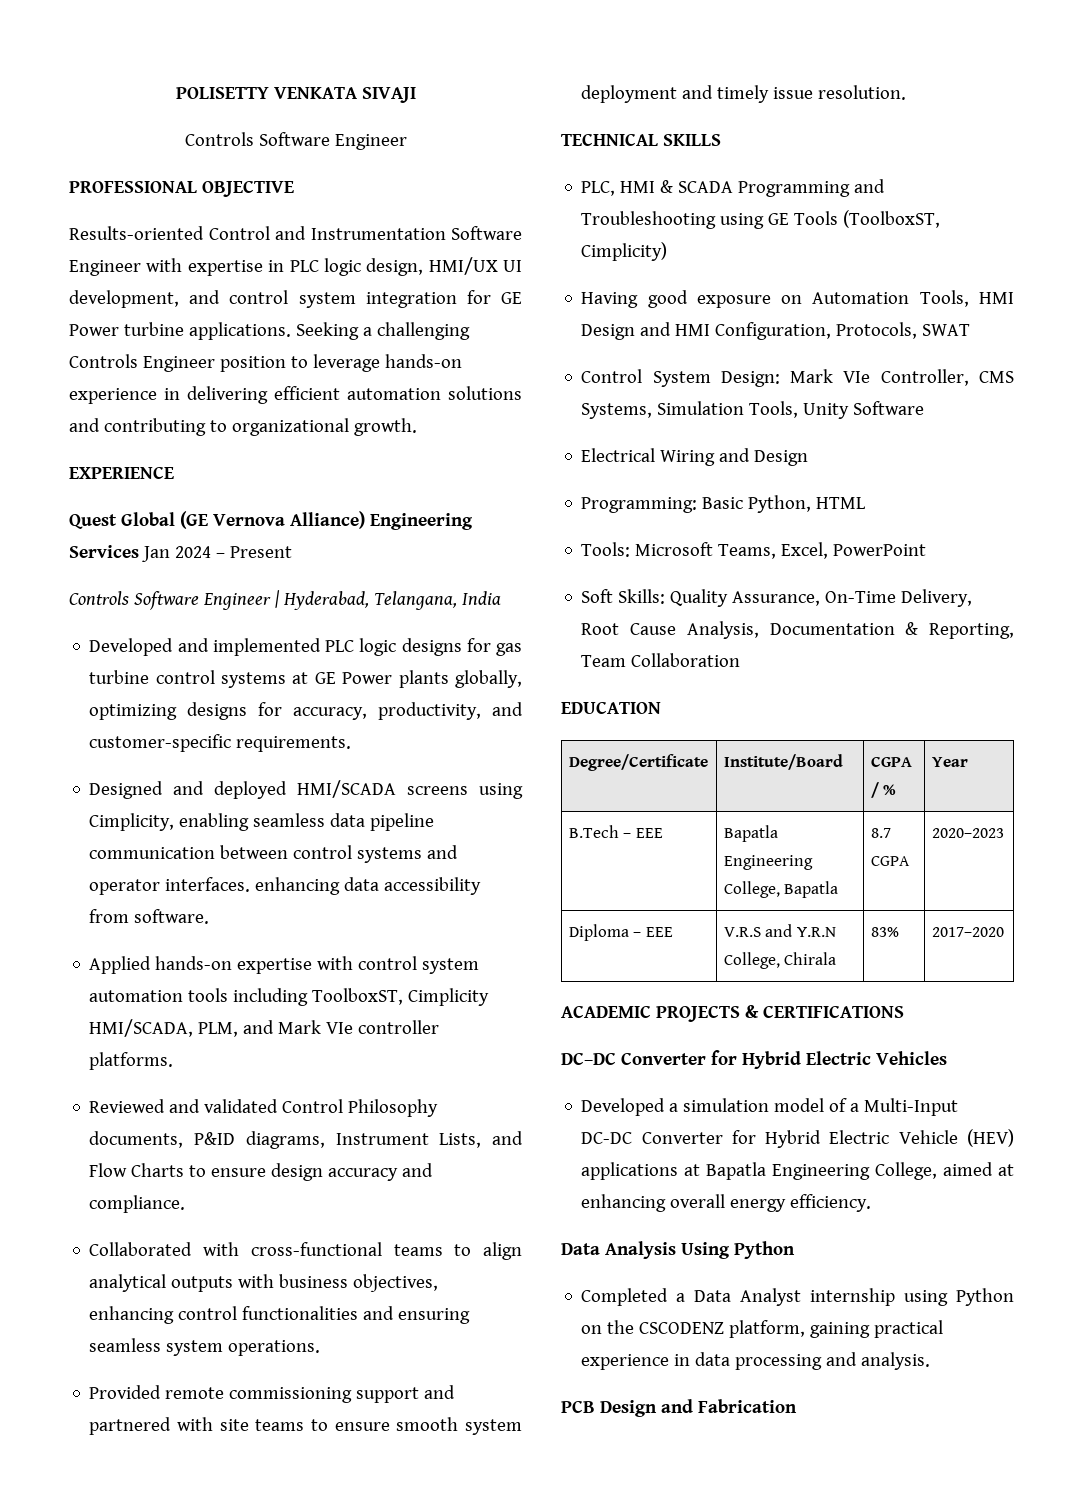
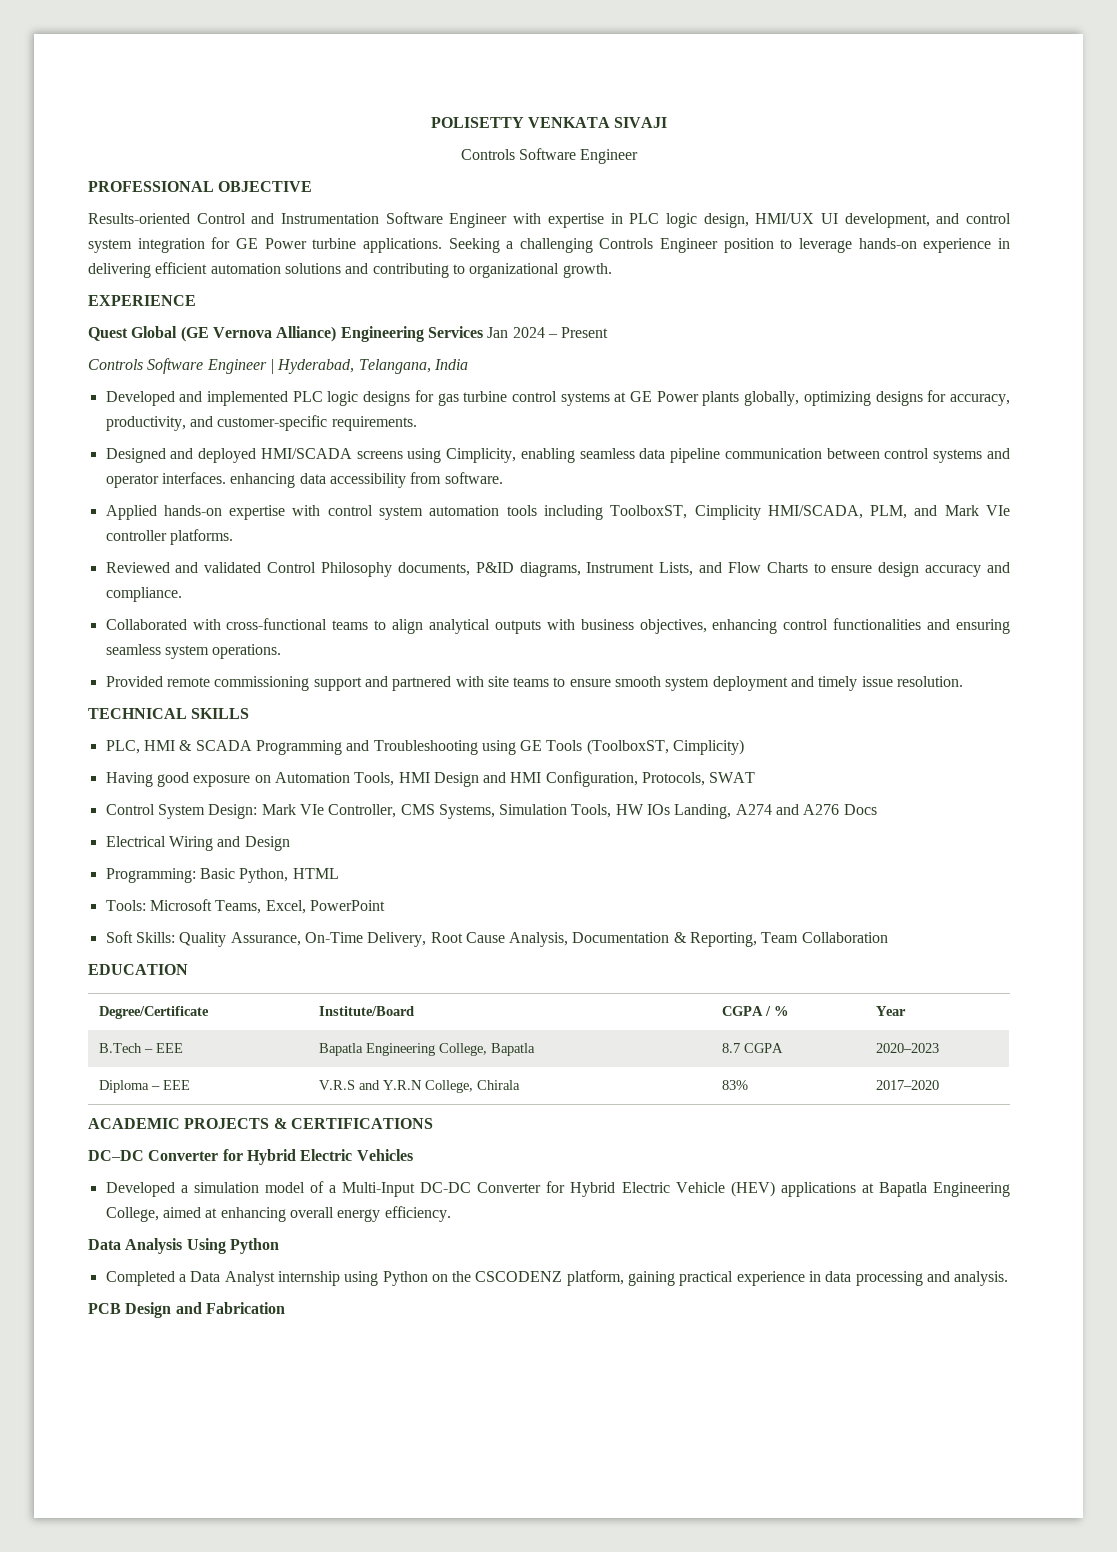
[803,401,925,419] Unity Software -> [615,804,877,819] HW IOs Landing, A274 and A276 Docs

